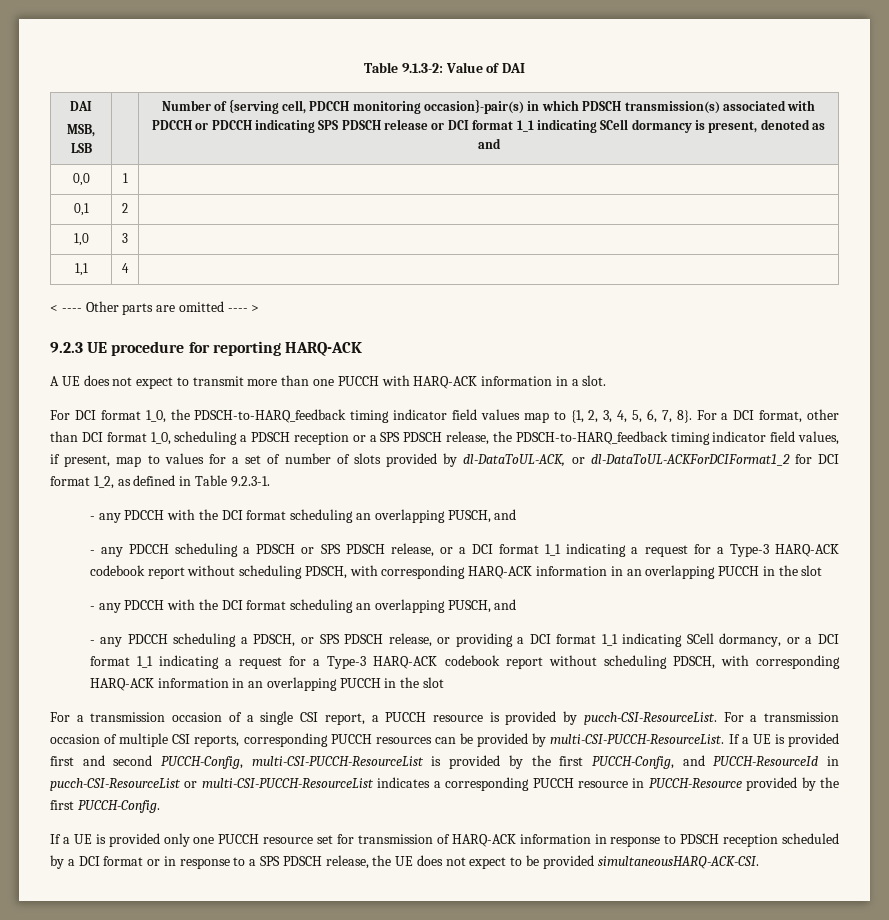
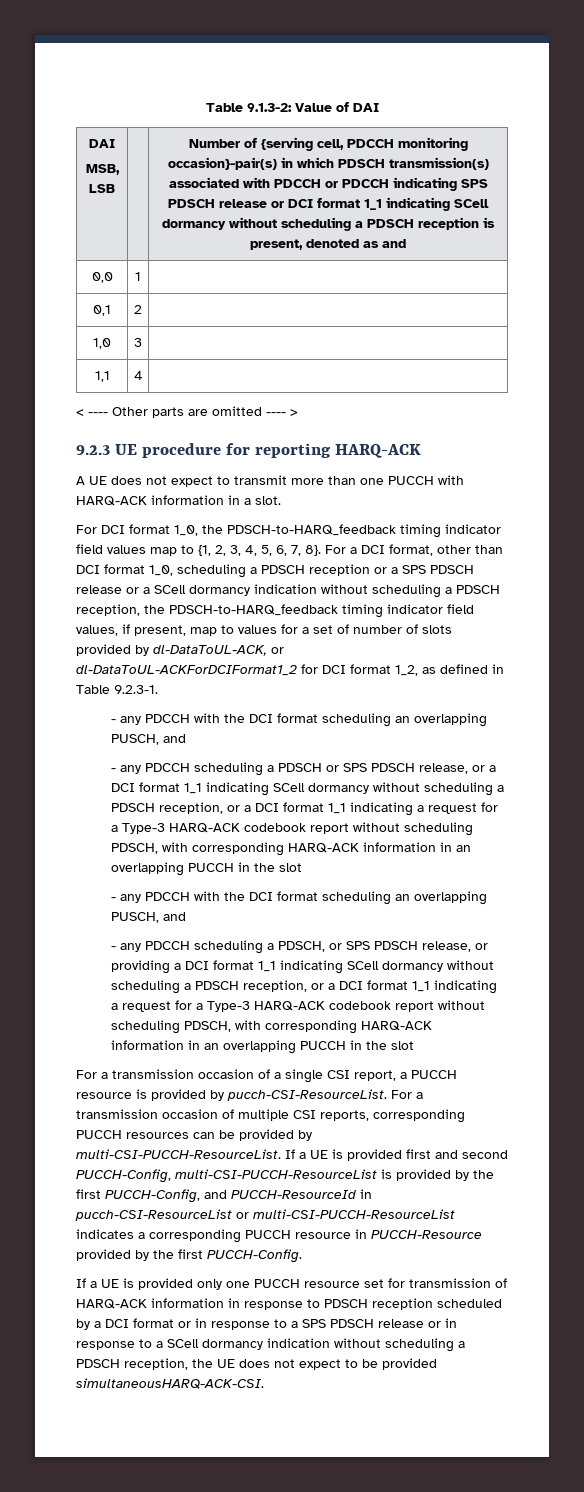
(692, 126) none -> [229,217,479,231] without scheduling a PDSCH reception
[445,431,489,445] release, -> [76,584,500,598] [76,604,140,616] release or a SCell dormancy indication without scheduling a PDSCH reception,
(627, 550) none -> [273,782,505,796] [111,802,414,816] SCell dormancy without scheduling a PDSCH reception, or a DCI format 1_1 indicating
[719,633,782,647] dormancy, -> [382,960,495,972] [111,980,308,994] dormancy without scheduling a PDSCH reception,
[325,855,369,869] release, -> [378,1318,457,1328] [76,1338,465,1352] [76,1358,188,1370] release or in response to a SCell dormancy indication without scheduling a PDSCH reception,

